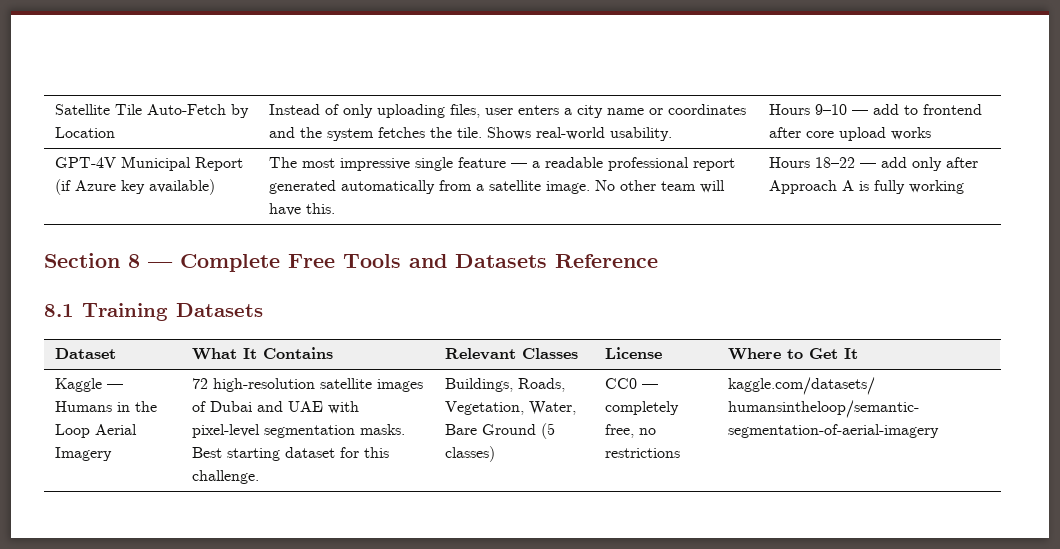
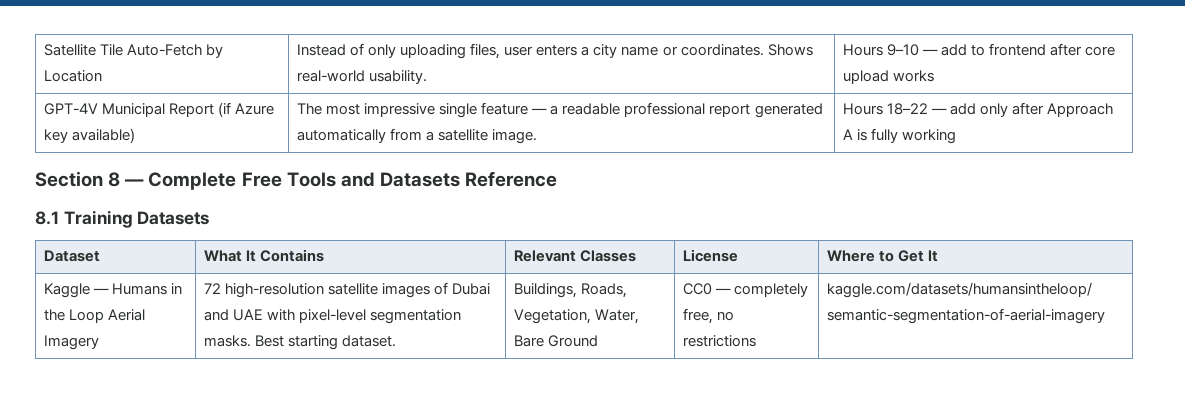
[667,104,746,115] [268,127,482,141] coordinates and the system fetches the tile. -> [680,44,764,56] coordinates.
[594,180,725,193] [268,203,335,216] No other team will have this. -> (538, 136) none
[284,447,389,458] [191,470,259,484] dataset for this challenge. -> [342,335,397,347] dataset.
[540,423,555,439] [444,446,495,462] (5 classes) -> (599, 341) none

